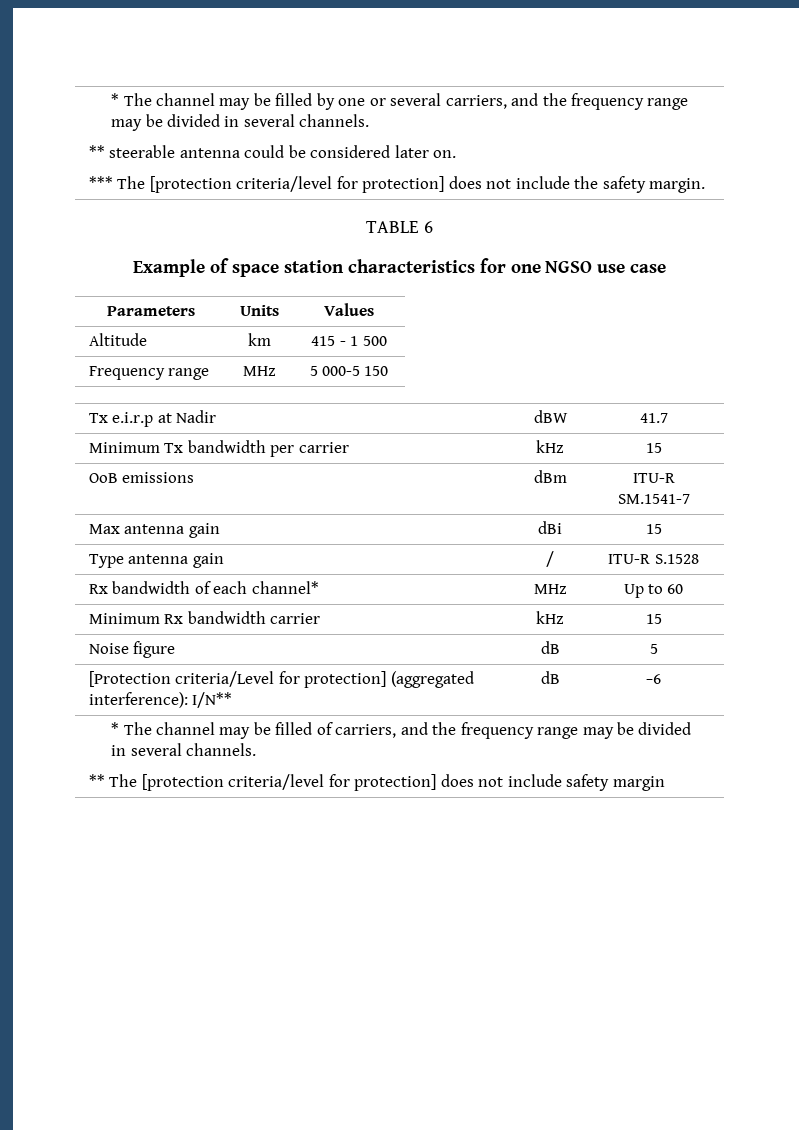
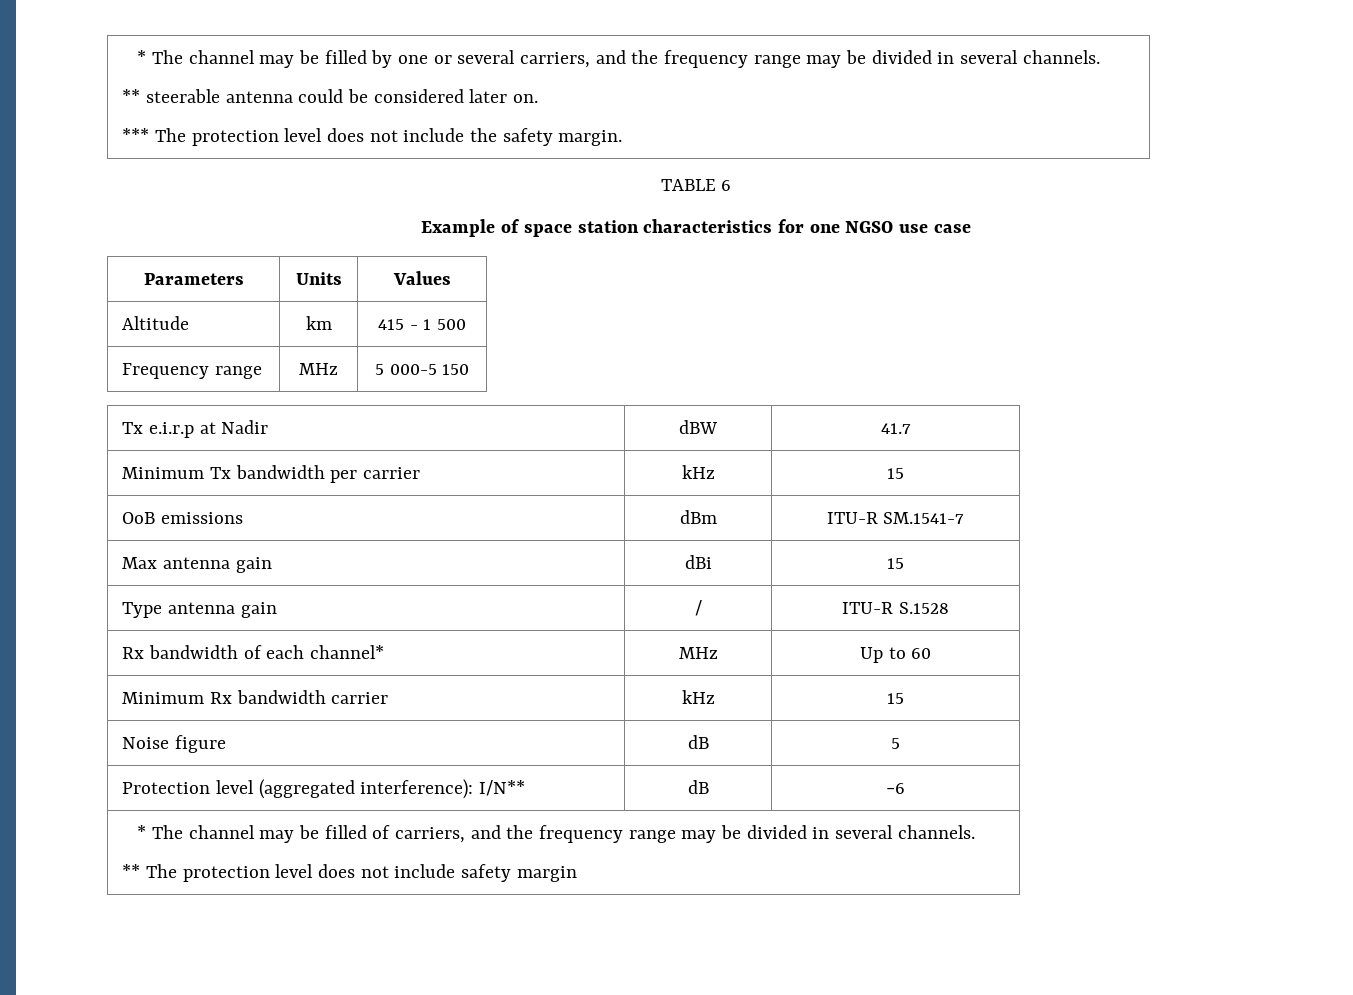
[149,176,445,193] [protection criteria/level for protection] -> [191,128,323,146] protection level
[88,671,387,688] [Protection criteria/Level for protection] -> [122,780,254,794] Protection level
[141,774,437,791] [protection criteria/level for protection] -> [182,864,314,882] protection level

